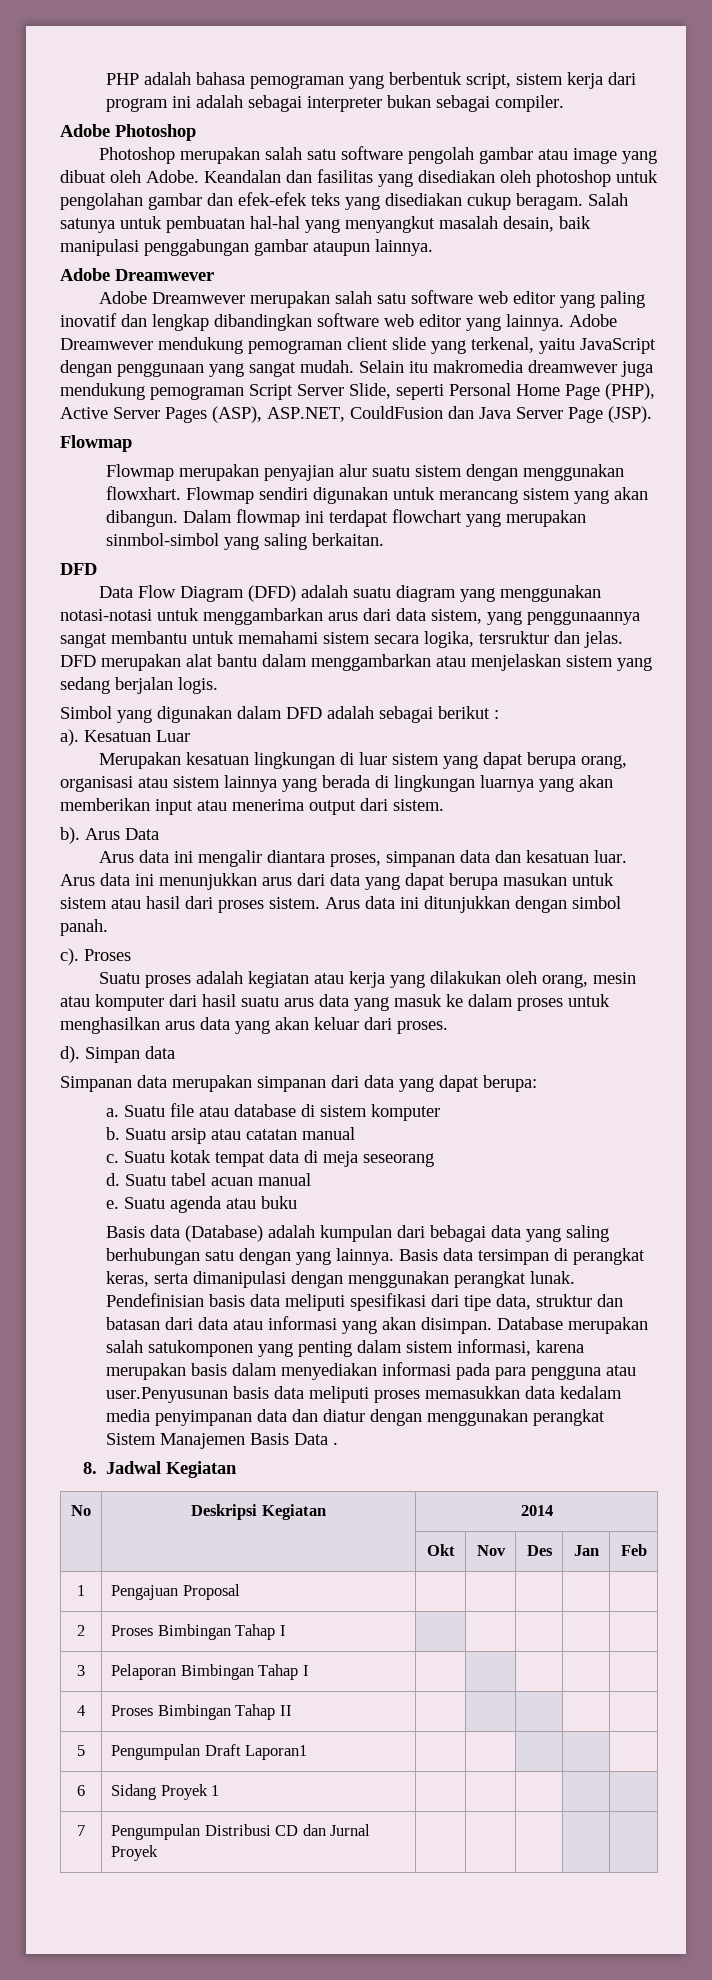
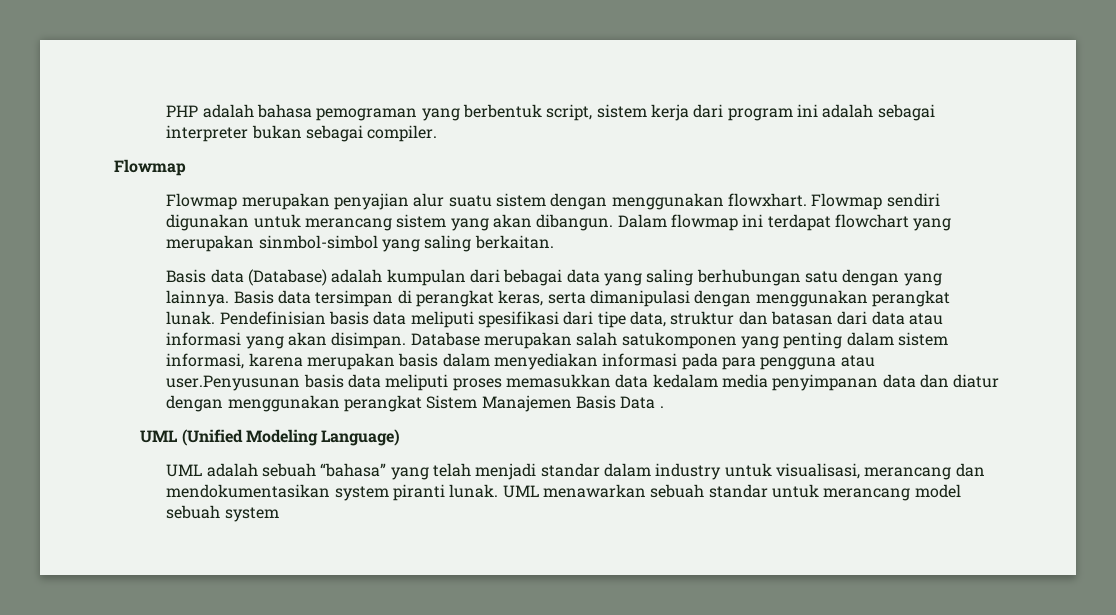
[60,124,196,141] [98,146,657,164] [60,169,658,187] [60,192,628,210] [60,216,591,233] [60,239,433,256] [60,268,214,281] [98,290,645,308] [60,313,617,331] [60,337,656,354] [60,360,653,377] [60,383,655,400] [60,406,652,423] // Adobe Photoshop // Photoshop merupakan salah satu software pengolah gambar atau image yang dibuat oleh Adobe. Keandalan dan fasilitas yang disediakan oleh photoshop untuk pengolahan gambar dan efek-efek teks yang disediakan cukup beragam. Salah satunya untuk pembuatan hal-hal yang menyangkut masalah desain, baik manipulasi penggabungan gambar ataupun lainnya. // Adobe Dreamwever // Adobe Dreamwever merupakan salah satu software web editor yang paling inovatif dan lengkap dibandingkan software web editor yang lainnya. Adobe Dreamwever mendukung pemograman client slide yang terkenal, yaitu JavaScript dengan penggunaan yang sangat mudah. Selain itu makromedia dreamwever juga mendukung pemograman Script Server Slide, seperti Personal Home Page (PHP), Active Server Pages (ASP), ASP.NET, CouldFusion dan Java Server Page (JSP). -> (438, 133) none
[60,563,97,575] [98,585,601,602] [60,608,640,625] [60,631,623,648] [60,654,652,671] [60,677,218,694] [60,706,499,723] [60,729,190,746] [98,752,627,769] [60,775,613,792] [60,798,444,815] [60,827,159,844] [98,850,627,867] [60,873,614,890] [60,896,621,913] [60,919,108,936] [60,948,131,965] [98,971,636,988] [60,994,610,1011] [60,1017,448,1034] [60,1046,175,1063] [60,1075,537,1092] [106,1103,441,1121] [106,1127,356,1144] [106,1150,435,1167] [106,1173,312,1186] [106,1196,298,1213] // DFD // Data Flow Diagram (DFD) adalah suatu diagram yang menggunakan notasi-notasi untuk menggambarkan arus dari data sistem, yang penggunaannya sangat membantu untuk memahami sistem secara logika, tersruktur dan jelas. DFD merupakan alat bantu dalam menggambarkan atau menjelaskan sistem yang sedang berjalan logis. // Simbol yang digunakan dalam DFD adalah sebagai berikut : // a). Kesatuan Luar // Merupakan kesatuan lingkungan di luar sistem yang dapat berupa orang, organisasi atau sistem lainnya yang berada di lingkungan luarnya yang akan memberikan input atau menerima output dari sistem. // b). Arus Data // Arus data ini mengalir diantara proses, simpanan data dan kesatuan luar. Arus data ini menunjukkan arus dari data yang dapat berupa masukan untuk sistem atau hasil dari proses sistem. Arus data ini ditunjukkan dengan simbol panah. // c). Proses // Suatu proses adalah kegiatan atau kerja yang dilakukan oleh orang, mesin atau komputer dari hasil suatu arus data yang masuk ke dalam proses untuk menghasilkan arus data yang akan keluar dari proses. // d). Simpan data // Simpanan data merupakan simpanan dari data yang dapat berupa: // a. Suatu file atau database di sistem komputer // b. Suatu arsip atau catatan manual // c. Suatu kotak tempat data di meja seseorang // d. Suatu tabel acuan manual // e. Suatu agenda atau buku -> (554, 242) none
[83,1461,238,1478] [71,1505,91,1516] [191,1504,326,1520] [520,1505,553,1516] [426,1544,455,1556] [476,1545,506,1556] [526,1545,553,1556] [573,1545,599,1556] [620,1544,647,1556] [77,1585,85,1596] [111,1584,240,1600] [77,1625,85,1636] [111,1624,286,1640] [77,1665,85,1676] [111,1664,309,1680] [77,1705,85,1716] [111,1704,292,1720] [77,1745,85,1756] [111,1744,308,1760] [77,1785,85,1796] [111,1784,220,1800] [77,1825,85,1836] [111,1824,371,1840] [111,1845,159,1861] 8. Jadwal Kegiatan // No | Deskripsi Kegiatan | 2014 // | | Okt | Nov | Des | Jan | Feb // 1 | Pengajuan Proposal | | | | | // 2 | Proses Bimbingan Tahap I | | | | | // 3 | Pelaporan Bimbingan Tahap I | | | | | // 4 | Proses Bimbingan Tahap II | | | | | // 5 | Pengumpulan Draft Laporan1 | | | | | // 6 | Sidang Proyek 1 | | | | | // 7 | Pengumpulan Distribusi CD dan Jurnal Proyek | | | | | -> [140,429,401,446] [166,463,985,480] [166,484,961,501] [166,505,279,522] UML (Unified Modeling Language) // UML adalah sebuah “bahasa” yang telah menjadi standar dalam industry untuk visualisasi, merancang dan mendokumentasikan system piranti lunak. UML menawarkan sebuah standar untuk merancang model sebuah system

